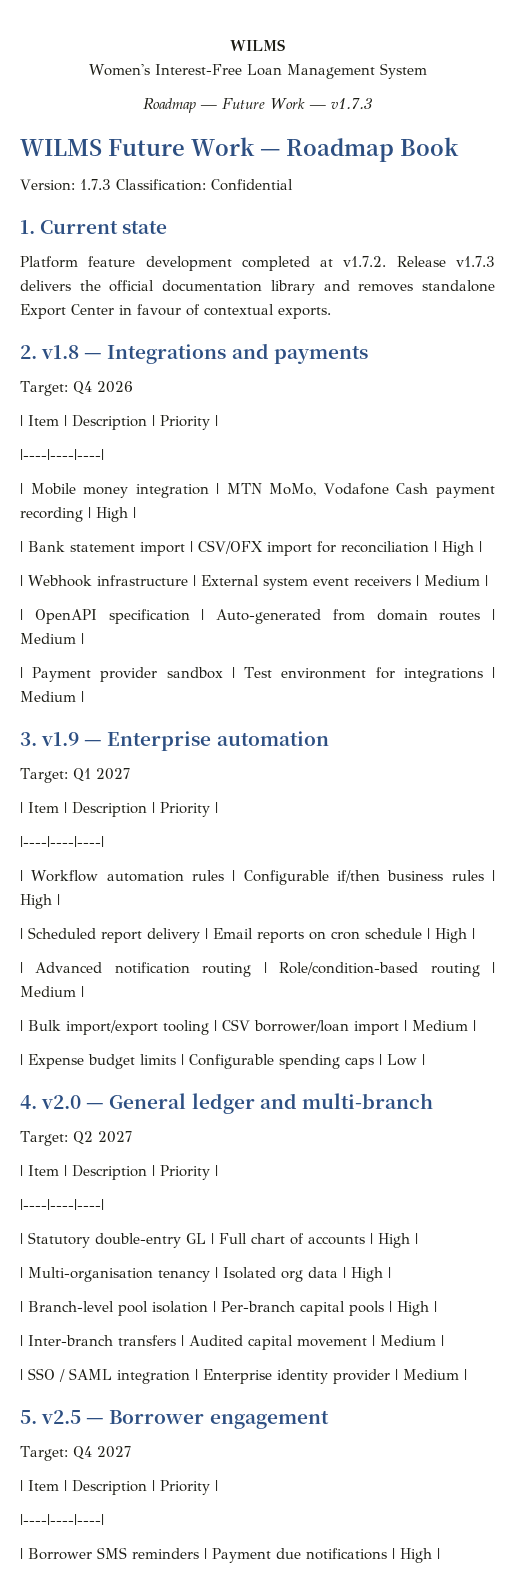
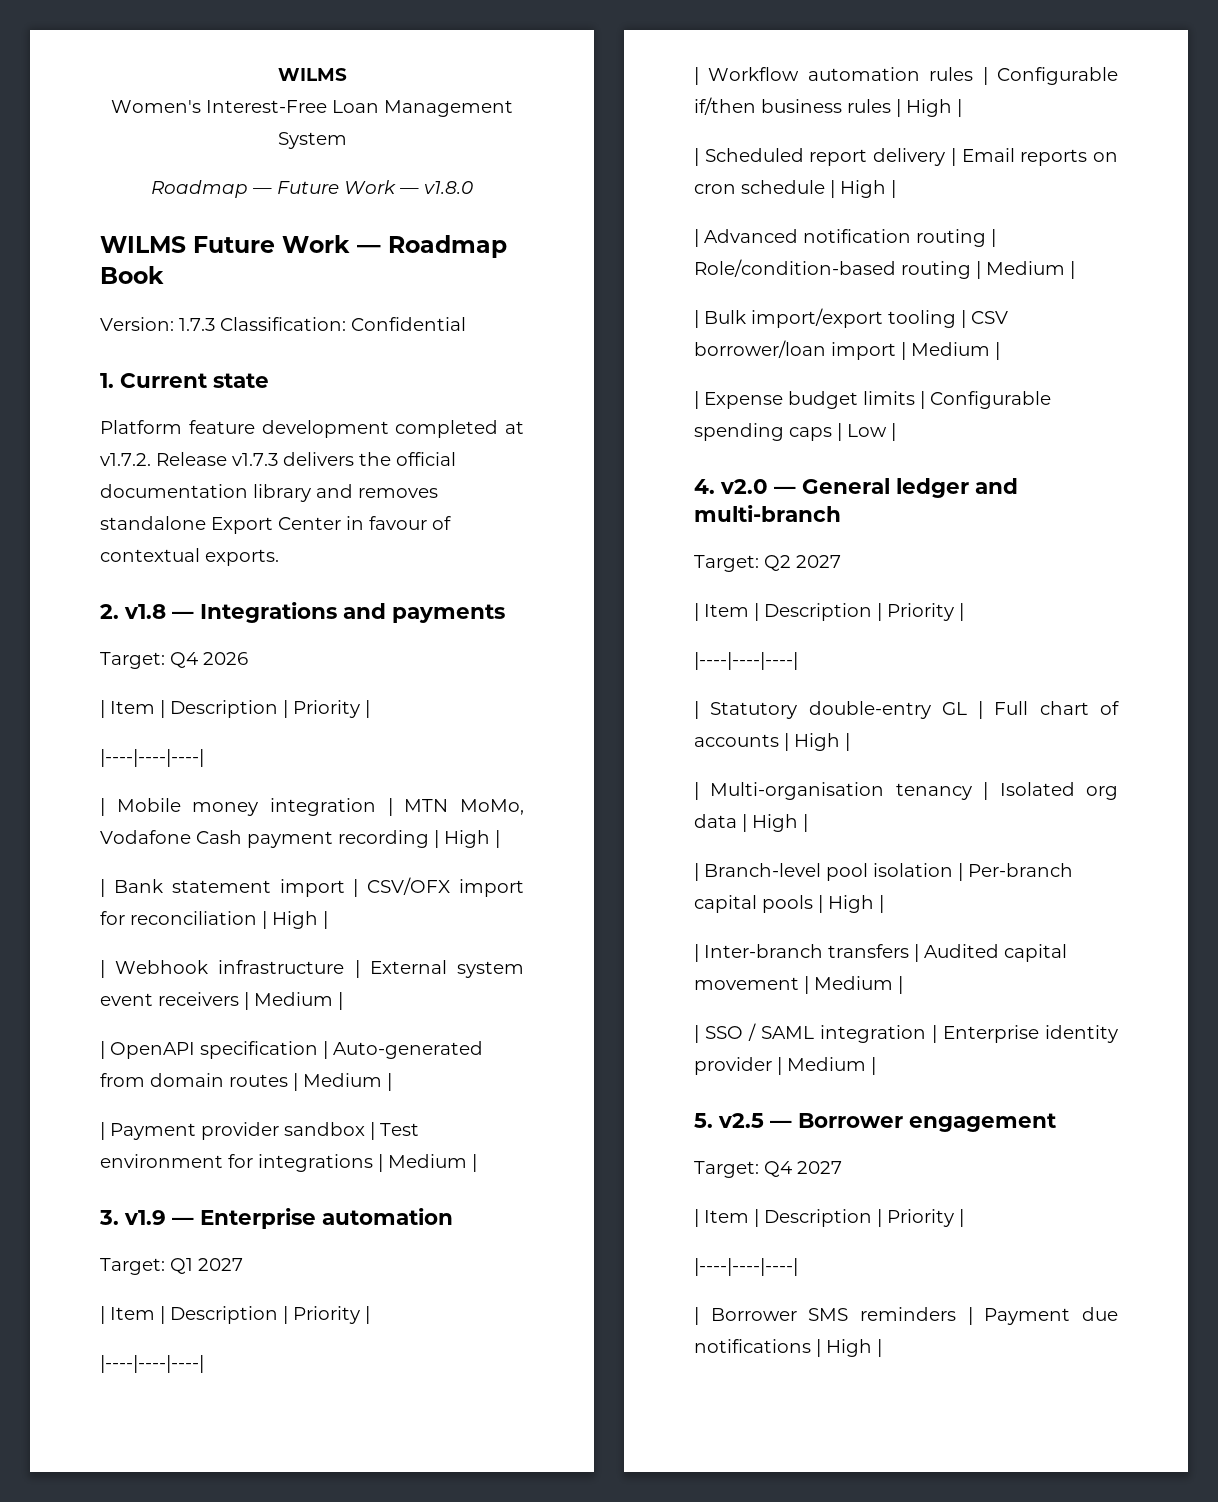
[330,98,372,109] v1.7.3 -> [424,181,473,194] v1.8.0

